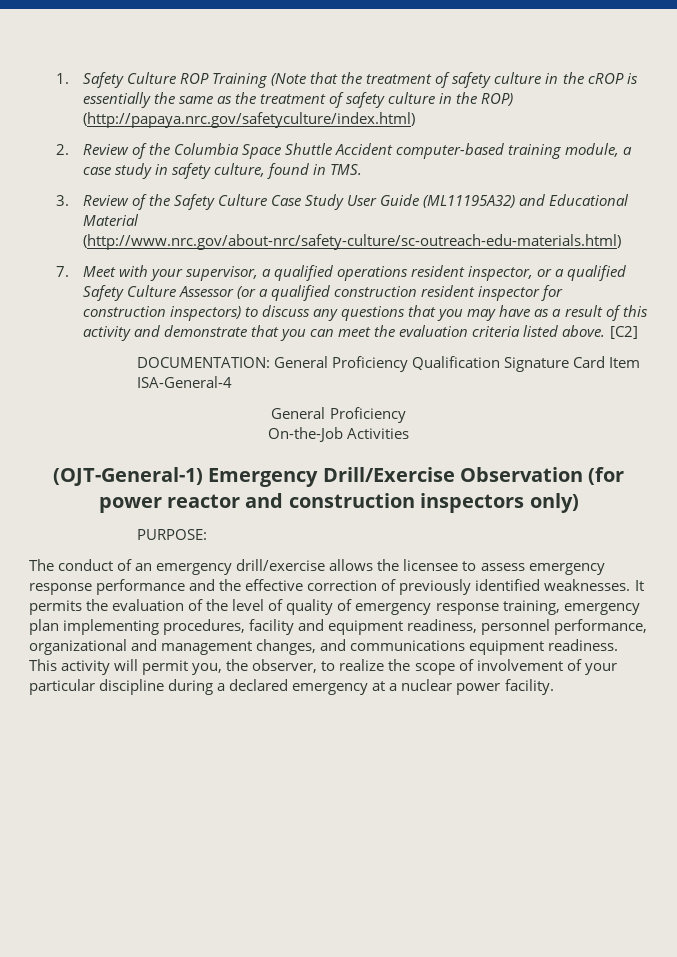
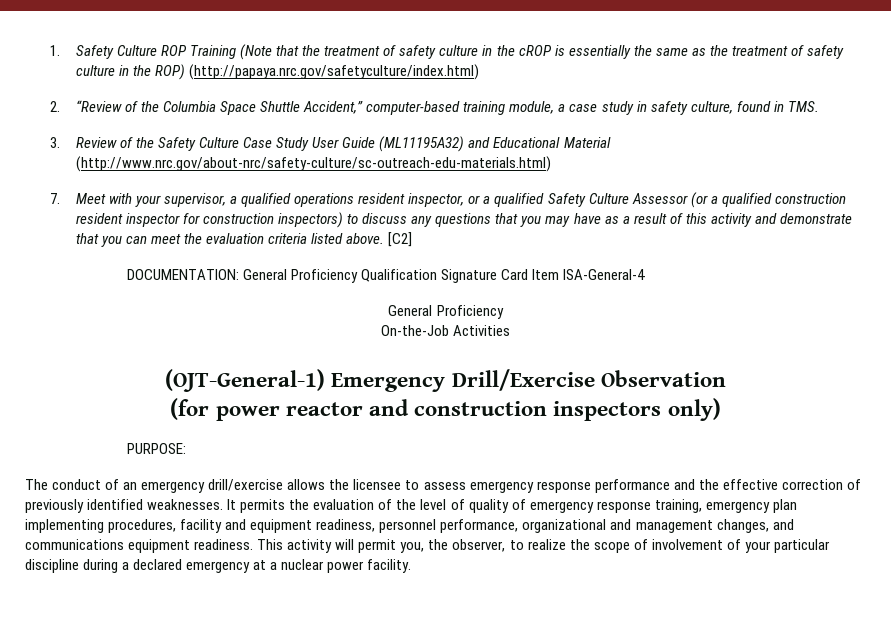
[82,144,129,155] Review -> [75,100,122,112] “Review
[335,143,394,155] Accident -> [303,101,364,114] Accident,”
(583, 474) none -> (726, 378) //

